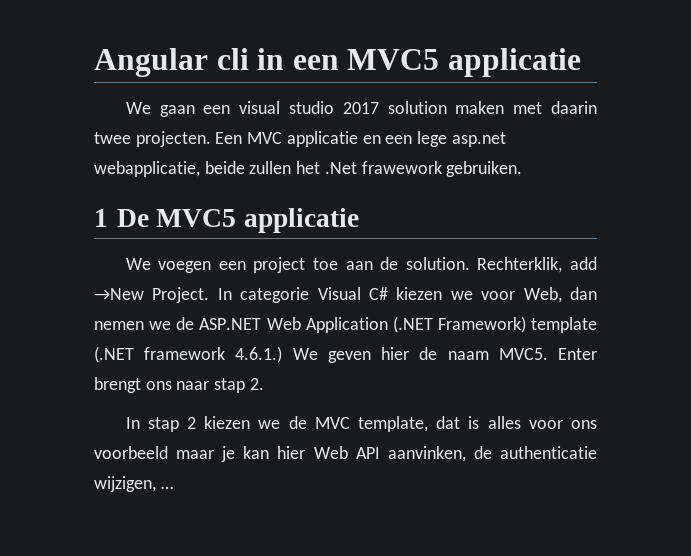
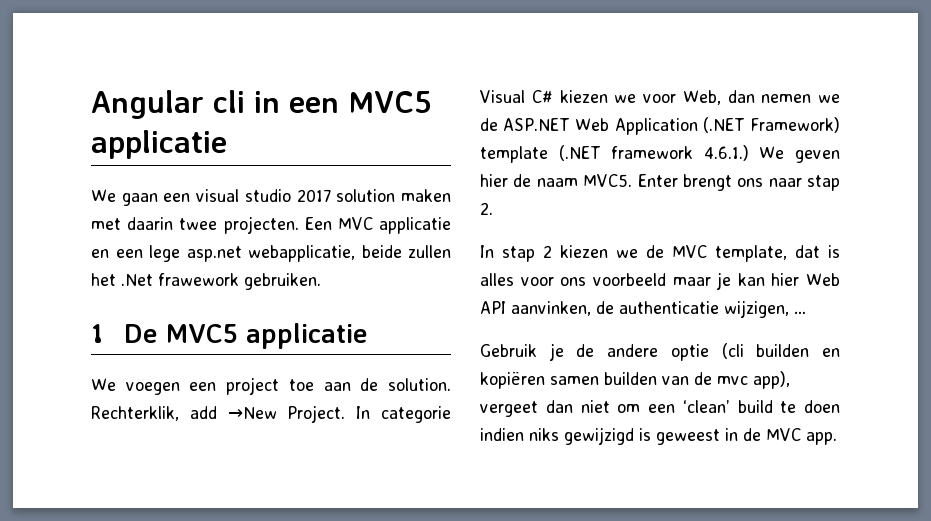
(173, 487) none -> [480,343,840,361] [480,371,790,389] [480,400,840,417] [480,427,837,445] // Gebruik je de andere optie (cli builden en kopiëren samen builden van de mvc app), vergeet dan niet om een ‘clean’ build te doen indien niks gewijzigd is geweest in de MVC app.

